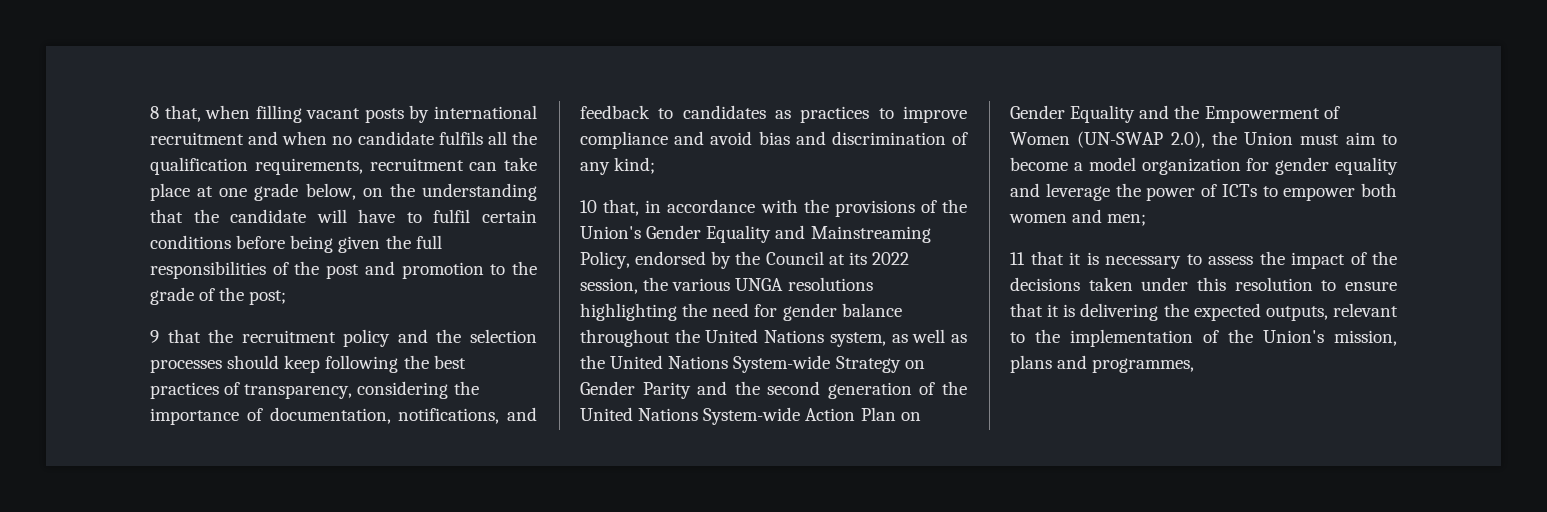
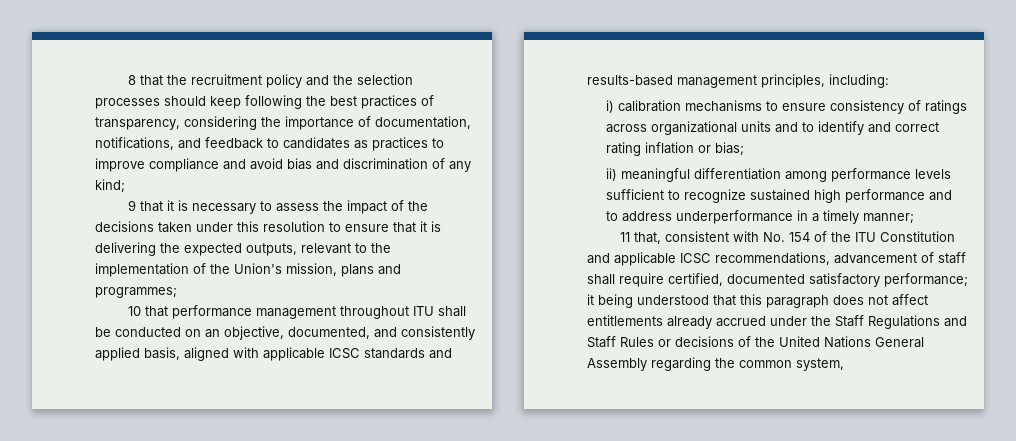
[164,105,537,123] [150,131,537,145] [150,157,537,175] [150,183,537,201] [150,209,537,223] [150,235,442,253] [150,261,537,279] [150,287,287,305] [150,330,159,343] that, when filling vacant posts by international recruitment and when no candidate fulfils all the qualification requirements, recruitment can take place at one grade below, on the understanding that the candidate will have to fulfil certain conditions before being given the full responsibilities of the post and promotion to the grade of the post; // 9 -> (137, 80) none
[580,199,967,217] [580,225,931,243] [580,251,909,269] [580,277,873,294] [580,303,902,321] [580,329,967,347] [580,355,925,373] [580,381,967,399] [580,407,921,425] [1010,105,1340,123] [1010,131,1397,148] [1010,157,1398,175] [1010,183,1397,201] [1009,209,1147,226] [1010,252,1025,265] 10 that, in accordance with the provisions of the Union's Gender Equality and Mainstreaming Policy, endorsed by the Council at its 2022 session, the various UNGA resolutions highlighting the need for gender balance throughout the United Nations system, as well as the United Nations System-wide Strategy on Gender Parity and the second generation of the United Nations System-wide Action Plan on Gender Equality and the Empowerment of Women (UN-SWAP 2.0), the Union must aim to become a model organization for gender equality and leverage the power of ICTs to empower both women and men; // 11 -> [128,200,137,211] 9
[1092,358,1195,373] programmes, -> [95,287,177,298] [128,305,467,319] [95,326,475,340] [95,347,452,361] [587,74,889,88] [606,100,968,114] [606,121,940,135] [606,142,745,156] [606,168,952,182] [606,189,953,203] [606,210,915,224] [620,231,956,244] [587,252,966,266] [587,273,968,287] [587,294,928,308] [587,315,967,329] [587,336,924,348] [587,357,844,371] programmes; // 10 that performance management throughout ITU shall be conducted on an objective, documented, and consistently applied basis, aligned with applicable ICSC standards and results-based management principles, including: // i) calibration mechanisms to ensure consistency of ratings across organizational units and to identify and correct rating inflation or bias; // ii) meaningful differentiation among performance levels sufficient to recognize sustained high performance and to address underperformance in a timely manner; // 11 that, consistent with No. 154 of the ITU Constitution and applicable ICSC recommendations, advancement of staff shall require certified, documented satisfactory performance; it being understood that this paragraph does not affect entitlements already accrued under the Staff Regulations and Staff Rules or decisions of the United Nations General Assembly regarding the common system,

